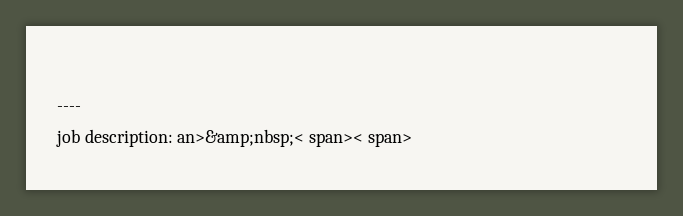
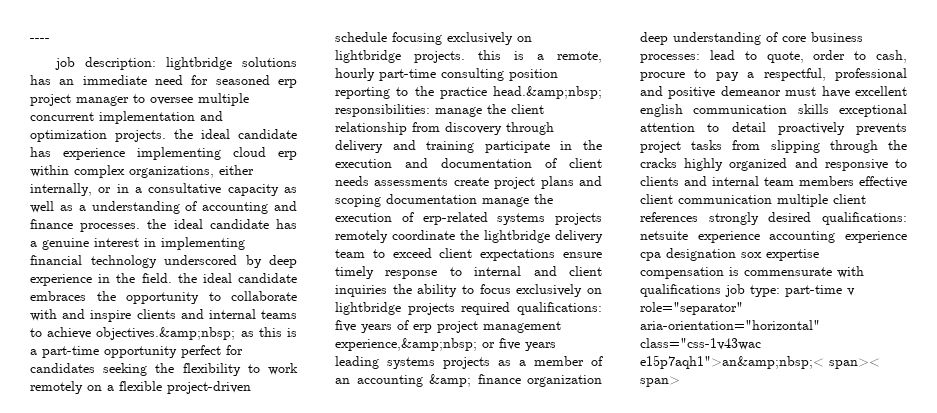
[177,129,305,147] an>&amp;nbsp;< -> [165,57,297,70] [30,75,297,88] [30,93,249,106] [30,111,223,124] [30,129,297,142] [30,147,297,160] [30,165,254,178] [30,183,297,196] [30,201,297,214] [30,219,297,232] [30,237,245,250] [30,255,297,268] [30,273,297,286] [30,291,297,304] [30,309,297,322] [30,327,297,340] [30,345,243,358] [30,363,298,376] [30,381,251,394] [335,32,532,45] [335,50,602,63] [335,68,558,81] [335,86,602,99] [335,104,544,117] [335,122,554,135] [335,140,602,153] [335,158,602,168] [335,176,602,189] [335,194,553,207] [335,212,602,225] [335,230,603,243] [335,248,602,261] [335,266,602,279] [335,284,602,297] [335,302,602,315] [335,320,561,333] [335,338,556,351] [335,356,603,369] [335,374,602,387] [640,32,863,45] [640,50,907,63] [640,68,907,81] [640,86,907,99] [640,104,907,117] [640,122,907,135] [640,140,907,153] [640,158,907,171] [640,176,907,188] [640,194,866,207] [640,212,907,225] [640,231,907,243] [640,248,819,261] [640,266,864,279] [640,284,855,297] [640,302,743,315] [640,320,820,330] [640,338,761,350] [640,355,824,369] lightbridge solutions has an immediate need for seasoned erp project manager to oversee multiple concurrent implementation and optimization projects. the ideal candidate has experience implementing cloud erp within complex organizations, either internally, or in a consultative capacity as well as a understanding of accounting and finance processes. the ideal candidate has a genuine interest in implementing financial technology underscored by deep experience in the field. the ideal candidate embraces the opportunity to collaborate with and inspire clients and internal teams to achieve objectives.&amp;nbsp; as this is a part-time opportunity perfect for candidates seeking the flexibility to work remotely on a flexible project-driven schedule focusing exclusively on lightbridge projects. this is a remote, hourly part-time consulting position reporting to the practice head.&amp;nbsp; responsibilities: manage the client relationship from discovery through delivery and training participate in the execution and documentation of client needs assessments create project plans and scoping documentation manage the execution of erp-related systems projects remotely coordinate the lightbridge delivery team to exceed client expectations ensure timely response to internal and client inquiries the ability to focus exclusively on lightbridge projects required qualifications: five years of erp project management experience,&amp;nbsp; or five years leading systems projects as a member of an accounting &amp; finance organization deep understanding of core business processes: lead to quote, order to cash, procure to pay a respectful, professional and positive demeanor must have excellent english communication skills exceptional attention to detail proactively prevents project tasks from slipping through the cracks highly organized and responsive to clients and internal team members effective client communication multiple client references strongly desired qualifications: netsuite experience accounting experience cpa designation sox expertise compensation is commensurate with qualifications job type: part-time v role="separator" aria-orientation="horizontal" class="css-1v43wac e15p7aqh1">an&amp;nbsp;<

